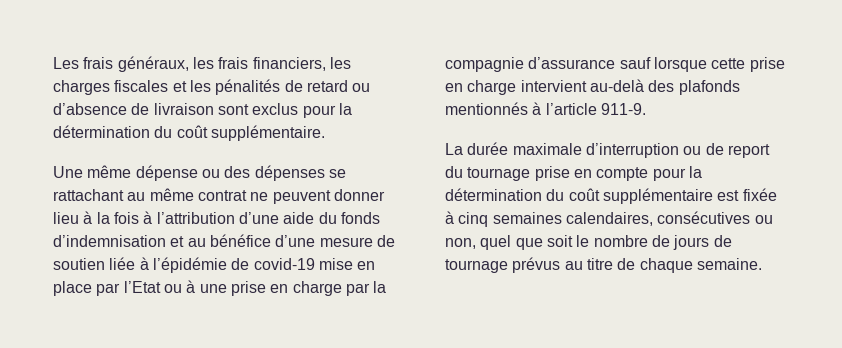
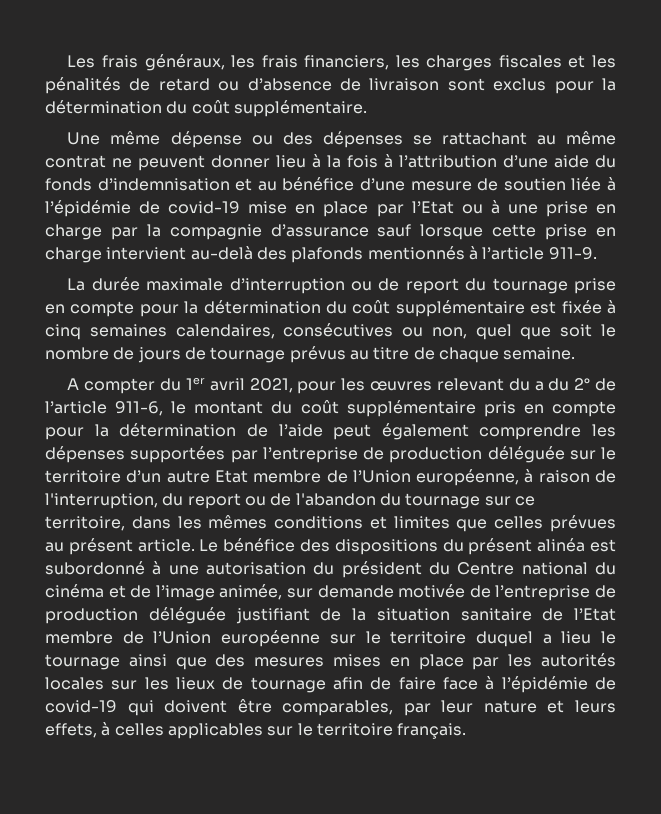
(762, 264) none -> [67,377,616,394] [45,400,616,417] [45,423,616,440] [45,446,616,463] [45,469,616,486] [45,493,535,509] [45,515,616,532] [45,538,616,555] [45,561,616,578] [45,584,617,601] [45,607,616,624] [45,630,616,647] [45,653,616,670] [45,676,616,693] [45,699,616,716] [45,722,467,739] // A compter du 1er avril 2021, pour les œuvres relevant du a du 2° de l’article 911-6, le montant du coût supplémentaire pris en compte pour la détermination de l’aide peut également comprendre les dépenses supportées par l’entreprise de production déléguée sur le territoire d’un autre Etat membre de l’Union européenne, à raison de l'interruption, du report ou de l'abandon du tournage sur ce territoire, dans les mêmes conditions et limites que celles prévues au présent article. Le bénéfice des dispositions du présent alinéa est subordonné à une autorisation du président du Centre national du cinéma et de l’image animée, sur demande motivée de l’entreprise de production déléguée justifiant de la situation sanitaire de l’Etat membre de l’Union européenne sur le territoire duquel a lieu le tournage ainsi que des mesures mises en place par les autorités locales sur les lieux de tournage afin de faire face à l’épidémie de covid-19 qui doivent être comparables, par leur nature et leurs effets, à celles applicables sur le territoire français.

